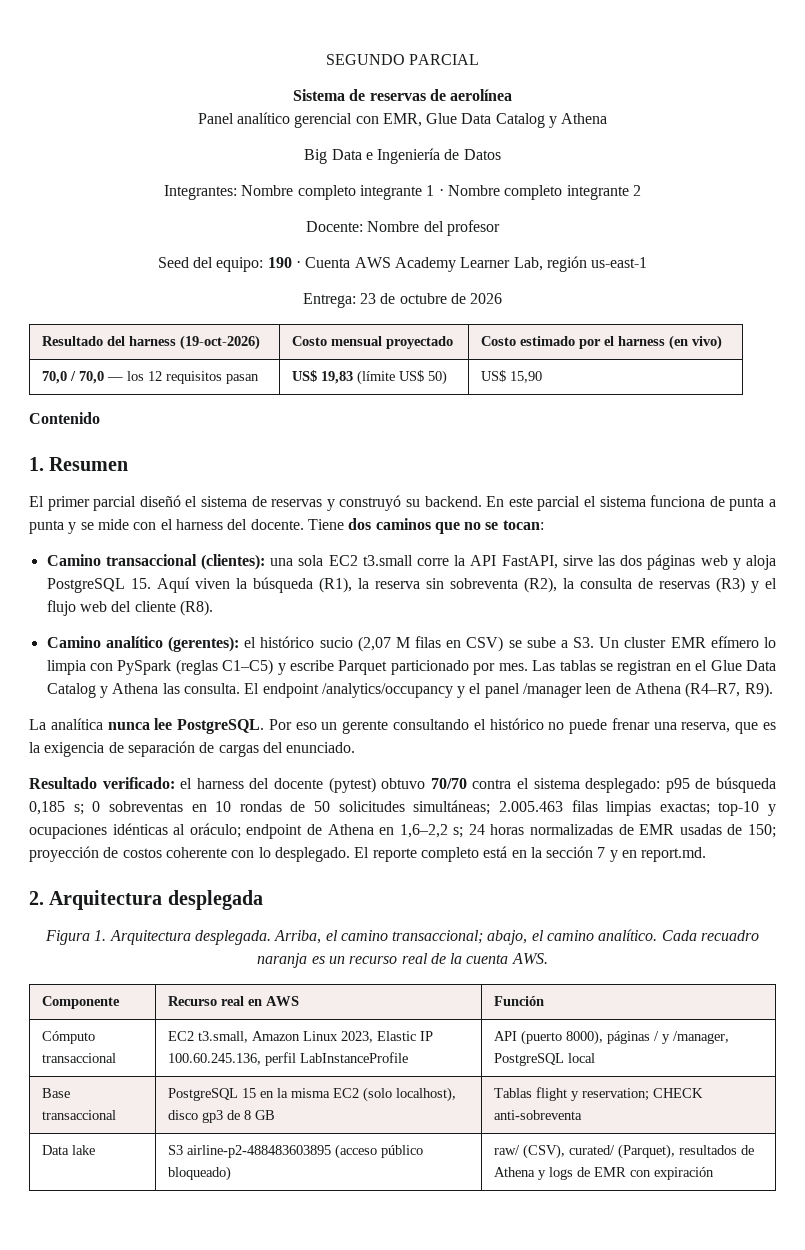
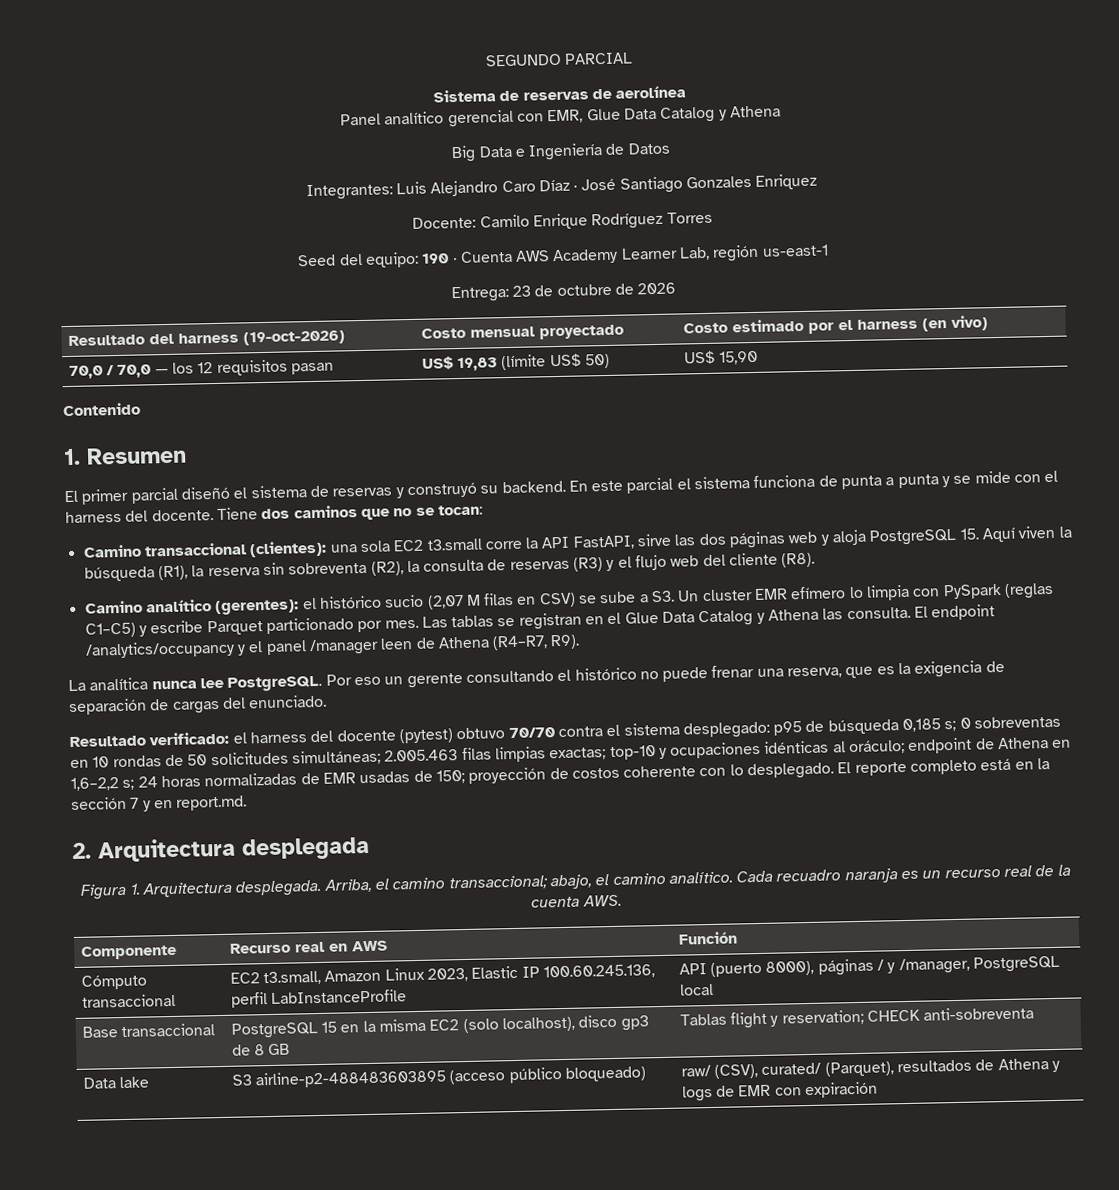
[241,185,641,200] [306,220,500,236] Nombre completo integrante 1 · Nombre completo integrante 2 // Docente: Nombre del profesor -> [395,173,818,197] [412,211,713,230] Luis Alejandro Caro Díaz · José Santiago Gonzales Enriquez // Docente: Camilo Enrique Rodríguez Torres

